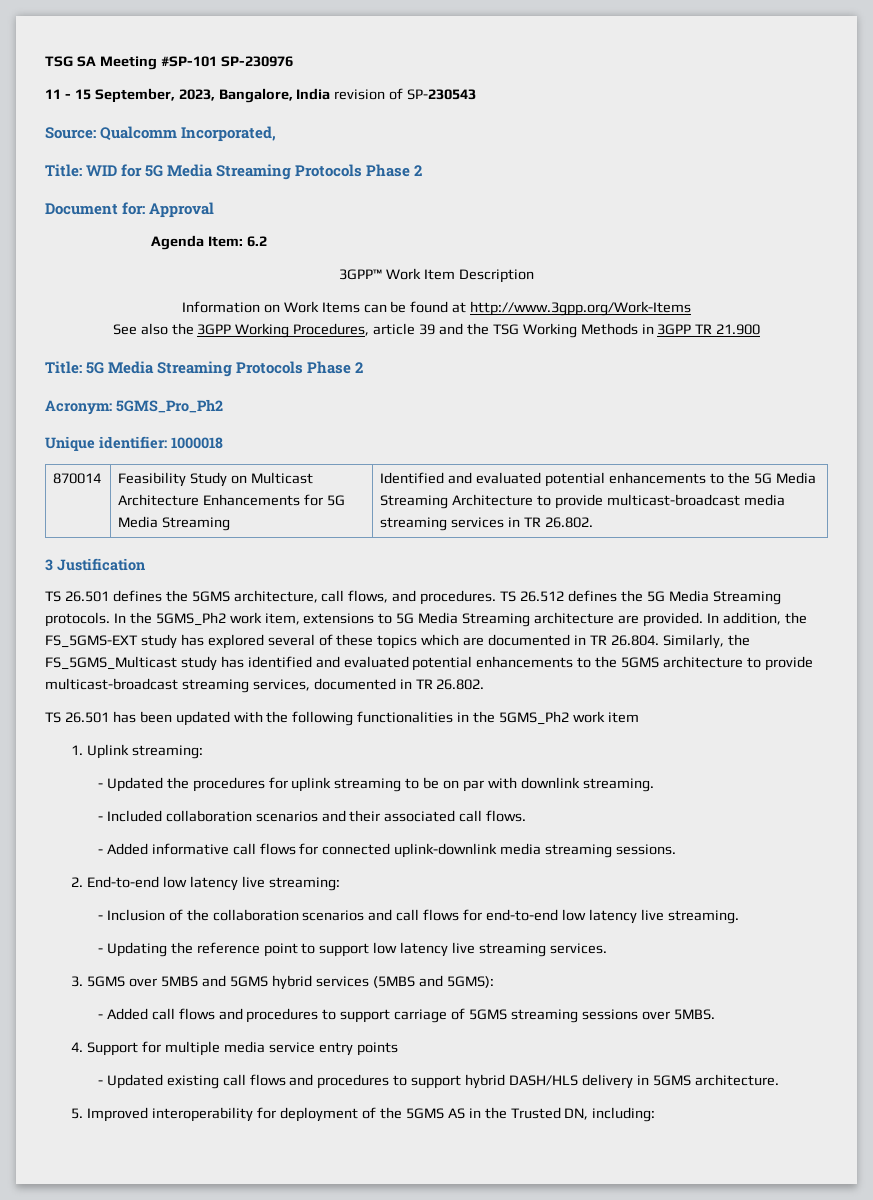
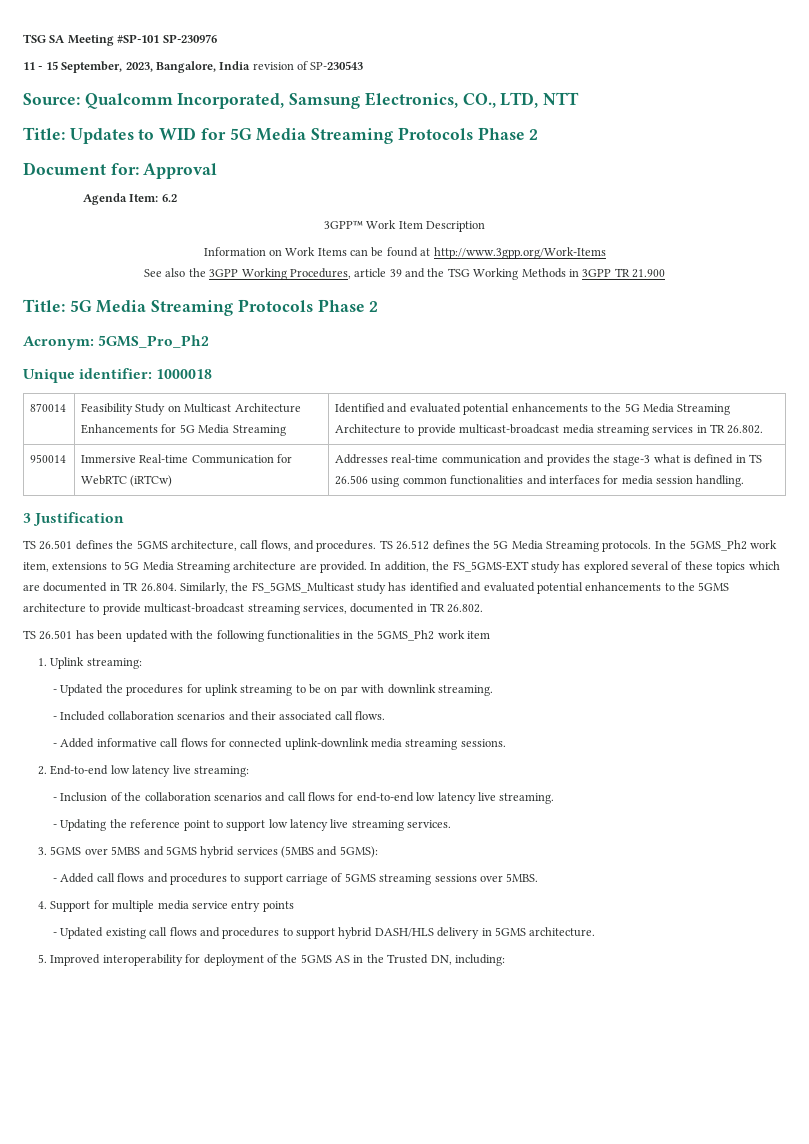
[45,164,82,177] // Title: -> [289,92,580,109] [23,127,155,144] Samsung Electronics, CO., LTD, NTT // Title: Updates to
(594, 522) none -> [30,454,67,463] [81,454,293,464] [81,475,173,487] [335,454,763,466] [335,475,745,487] // 950014 | Immersive Real-time Communication for WebRTC (iRTCw) | Addresses real-time communication and provides the stage-3 what is defined in TS 26.506 using common functionalities and interfaces for media session handling.

